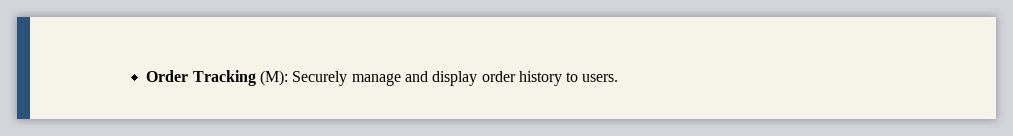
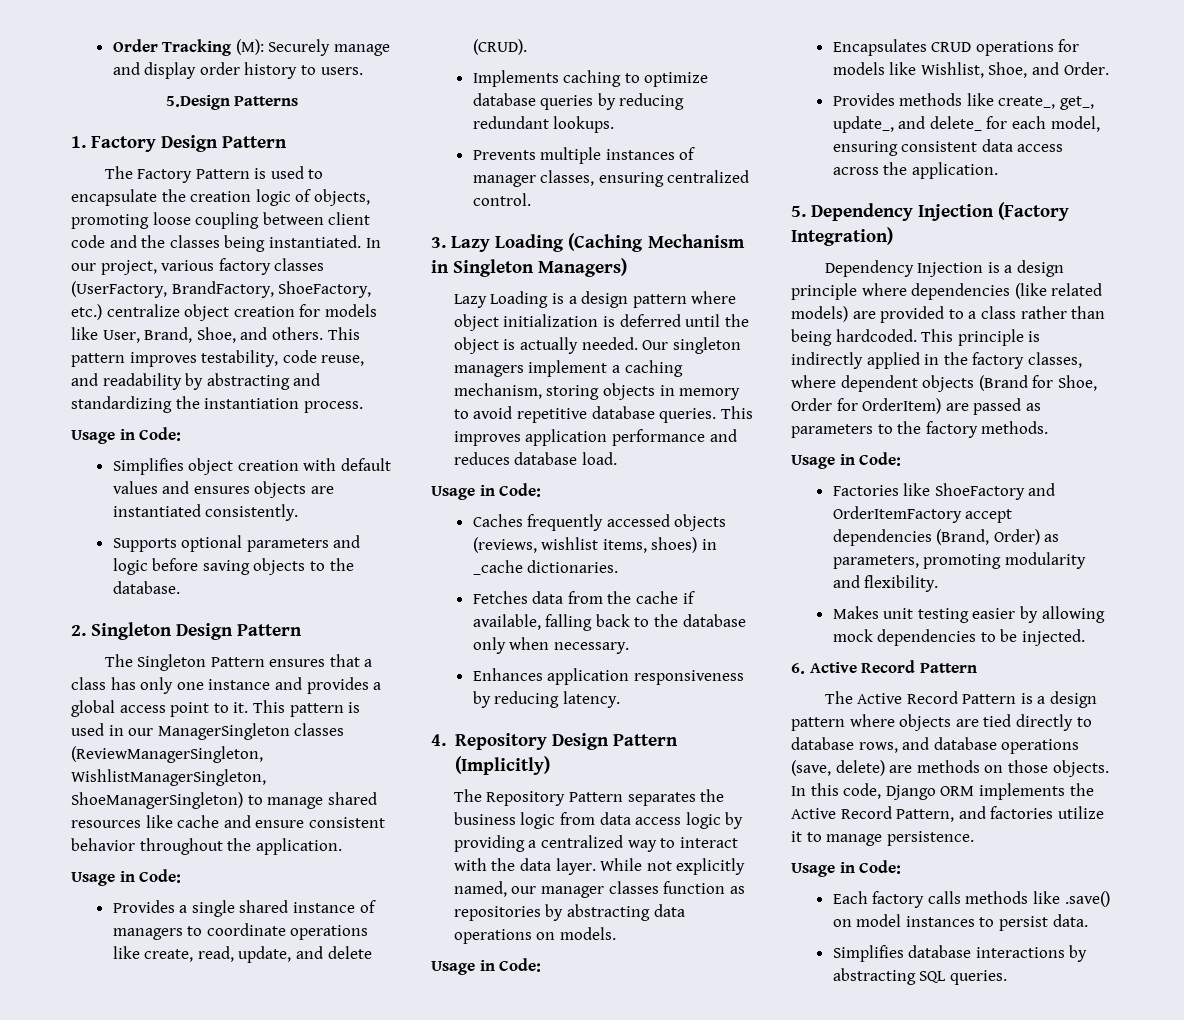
(619, 78) none -> [165,95,299,110] [71,135,288,152] [104,166,324,183] [71,189,370,206] [71,212,371,229] [71,235,381,252] [71,258,325,275] [71,281,372,298] [71,304,377,321] [71,327,360,343] [71,350,365,367] [71,373,321,390] [71,396,363,413] [71,427,182,444] [112,458,391,475] [112,481,334,498] [112,504,299,521] [112,535,361,552] [112,558,354,575] [112,581,180,594] [71,622,303,640] [104,654,373,671] [71,677,382,694] [71,700,361,717] [71,723,345,740] [71,746,263,763] [71,769,266,786] [71,792,377,809] [71,815,385,828] [71,838,342,855] [71,869,182,886] [112,900,376,917] [112,923,369,940] [112,946,372,963] [472,39,527,55] [472,70,709,87] [472,93,685,110] [472,116,615,133] [472,147,696,164] [472,170,750,187] [472,193,531,206] [431,233,745,252] [431,258,628,277] [453,291,737,308] [453,314,749,331] [453,337,741,354] [453,360,683,377] [453,383,741,400] [453,406,753,423] [453,429,737,446] [453,452,618,465] [431,483,542,500] [472,514,727,531] [472,537,717,553] [472,560,619,575] [472,591,695,604] [472,614,746,631] [472,637,629,654] [472,668,744,685] [472,691,620,708] [431,733,678,750] [454,756,550,775] [453,789,725,806] [453,812,744,829] [453,835,738,852] [453,858,746,875] [453,881,745,898] [453,904,685,921] [453,927,617,944] [431,958,542,975] [832,39,1080,56] [832,62,1109,78] [832,93,1094,110] [832,116,1100,133] [832,139,1064,156] [832,162,998,179] [791,202,1070,221] [791,227,893,246] [824,260,1064,277] [791,283,1103,300] [791,306,1106,323] [791,329,1041,346] [791,352,1082,369] [791,375,1097,392] [791,398,1041,415] [791,421,1049,438] [791,452,902,469] [832,483,1056,500] [832,506,1013,523] [832,529,1060,546] [832,552,1086,569] [832,575,939,592] [832,606,1105,623] [832,629,1085,646] [791,660,977,674] [824,691,1098,708] [791,714,1092,731] [791,737,1080,754] [791,760,1109,777] [791,783,1094,800] [791,806,1104,822] [791,831,974,846] [791,860,902,877] [832,891,1110,908] [832,914,1088,931] [832,945,1088,962] [832,968,1007,985] // 5.Design Patterns // 1. Factory Design Pattern // The Factory Pattern is used to encapsulate the creation logic of objects, promoting loose coupling between client code and the classes being instantiated. In our project, various factory classes (UserFactory, BrandFactory, ShoeFactory, etc.) centralize object creation for models like User, Brand, Shoe, and others. This pattern improves testability, code reuse, and readability by abstracting and standardizing the instantiation process. // Usage in Code: // Simplifies object creation with default values and ensures objects are instantiated consistently. // Supports optional parameters and logic before saving objects to the database. // 2. Singleton Design Pattern // The Singleton Pattern ensures that a class has only one instance and provides a global access point to it. This pattern is used in our ManagerSingleton classes (ReviewManagerSingleton, WishlistManagerSingleton, ShoeManagerSingleton) to manage shared resources like cache and ensure consistent behavior throughout the application. // Usage in Code: // Provides a single shared instance of managers to coordinate operations like create, read, update, and delete (CRUD). // Implements caching to optimize database queries by reducing redundant lookups. // Prevents multiple instances of manager classes, ensuring centralized control. // 3. Lazy Loading (Caching Mechanism in Singleton Managers) // Lazy Loading is a design pattern where object initialization is deferred until the object is actually needed. Our singleton managers implement a caching mechanism, storing objects in memory to avoid repetitive database queries. This improves application performance and reduces database load. // Usage in Code: // Caches frequently accessed objects (reviews, wishlist items, shoes) in _cache dictionaries. // Fetches data from the cache if available, falling back to the database only when necessary. // Enhances application responsiveness by reducing latency. // 4. Repository Design Pattern (Implicitly) // The Repository Pattern separates the business logic from data access logic by providing a centralized way to interact with the data layer. While not explicitly named, our manager classes function as repositories by abstracting data operations on models. // Usage in Code: // Encapsulates CRUD operations for models like Wishlist, Shoe, and Order. // Provides methods like create_, get_, update_, and delete_ for each model, ensuring consistent data access across the application. // 5. Dependency Injection (Factory Integration) // Dependency Injection is a design principle where dependencies (like related models) are provided to a class rather than being hardcoded. This principle is indirectly applied in the factory classes, where dependent objects (Brand for Shoe, Order for OrderItem) are passed as parameters to the factory methods. // Usage in Code: // Factories like ShoeFactory and OrderItemFactory accept dependencies (Brand, Order) as parameters, promoting modularity and flexibility. // Makes unit testing easier by allowing mock dependencies to be injected. // 6. Active Record Pattern // The Active Record Pattern is a design pattern where objects are tied directly to database rows, and database operations (save, delete) are methods on those objects. In this code, Django ORM implements the Active Record Pattern, and factories utilize it to manage persistence. // Usage in Code: // Each factory calls methods like .save() on model instances to persist data. // Simplifies database interactions by abstracting SQL queries.

